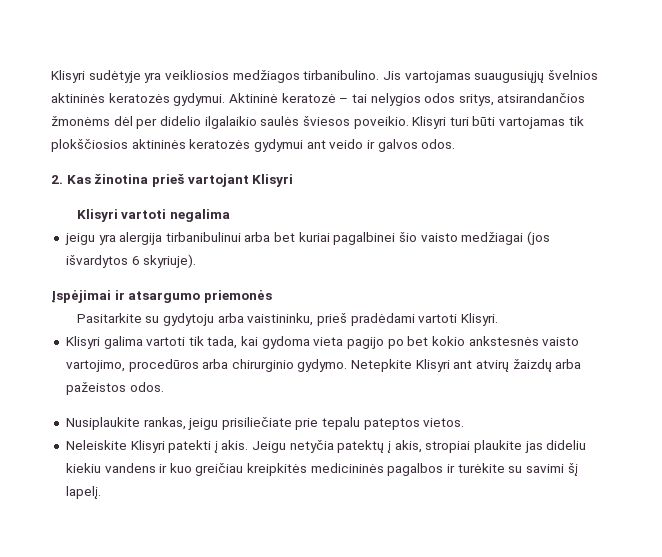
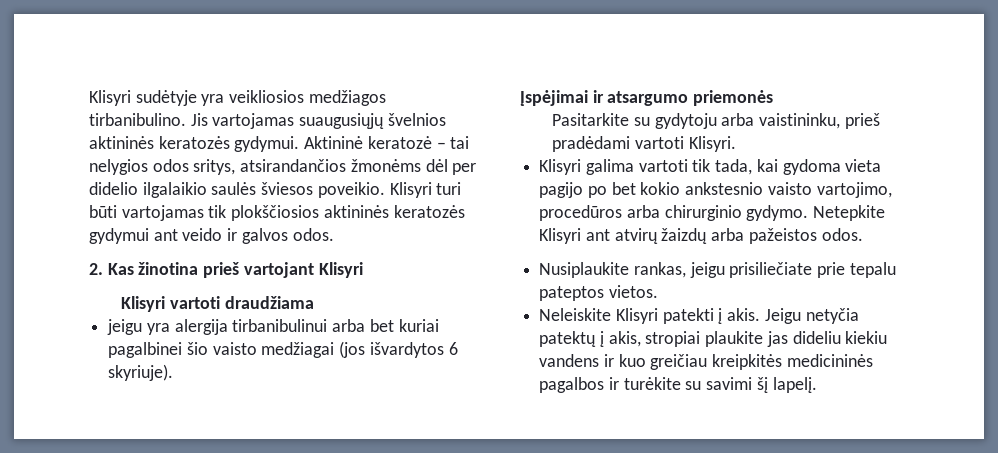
[169,209,230,222] negalima -> [224,296,314,309] draudžiama
[468,336,539,346] ankstesnės -> [685,182,764,195] ankstesnio

